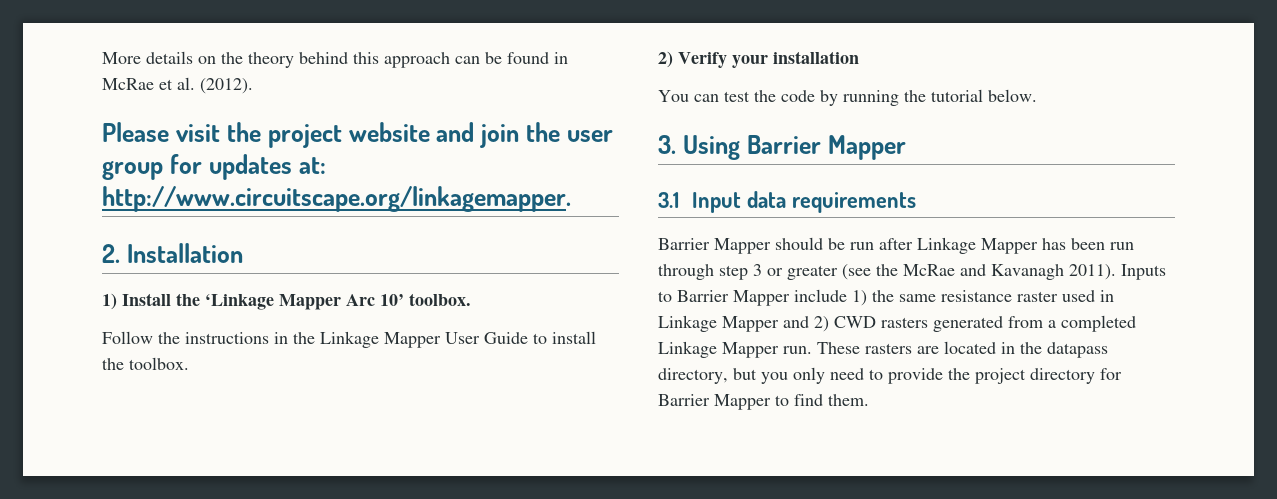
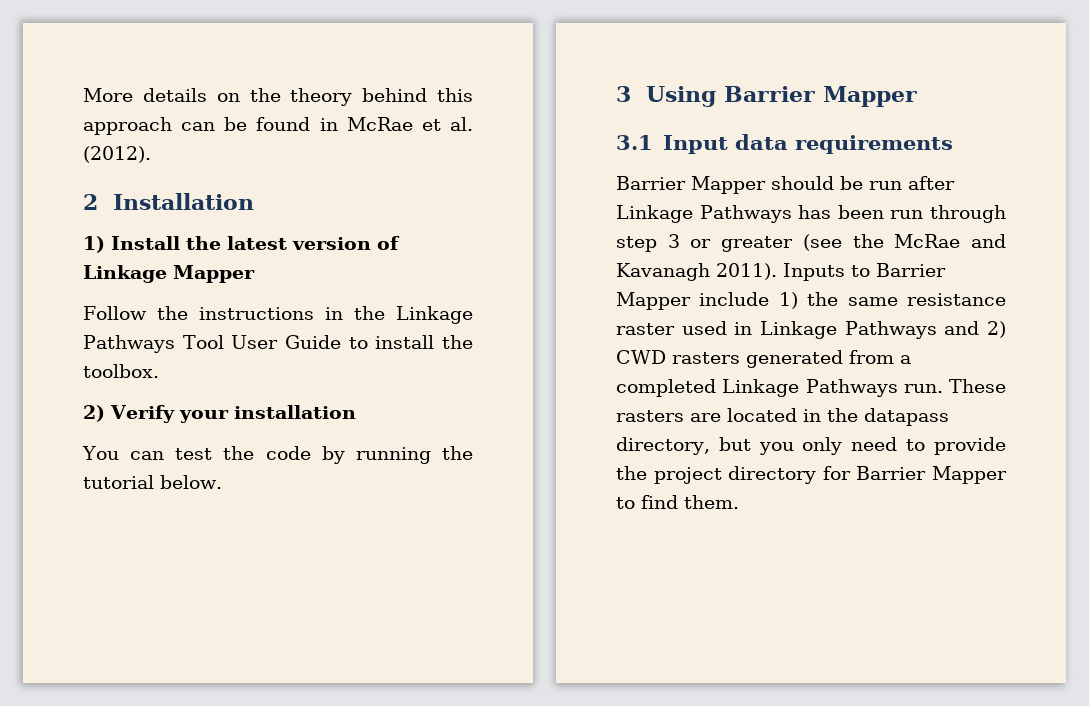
[102,122,614,148] [102,154,326,180] [102,186,571,212] [102,244,120,263] Please visit the project website and join the user group for updates at: http://www.circuitscape.org/linkagemapper. // 2. -> [83,194,98,210] 2
[205,293,471,310] ‘Linkage Mapper Arc 10’ toolbox. -> [227,236,400,250] [83,265,255,283] latest version of Linkage Mapper
[384,332,441,348] Mapper -> [83,335,224,353] Pathways Tool
[658,135,676,154] 3. -> [616,86,631,102] 3
[981,238,1038,254] Mapper -> [699,205,792,223] Pathways
[722,316,779,332] Mapper -> [844,321,937,339] Pathways
[722,342,779,358] Mapper -> [805,379,898,397] Pathways

